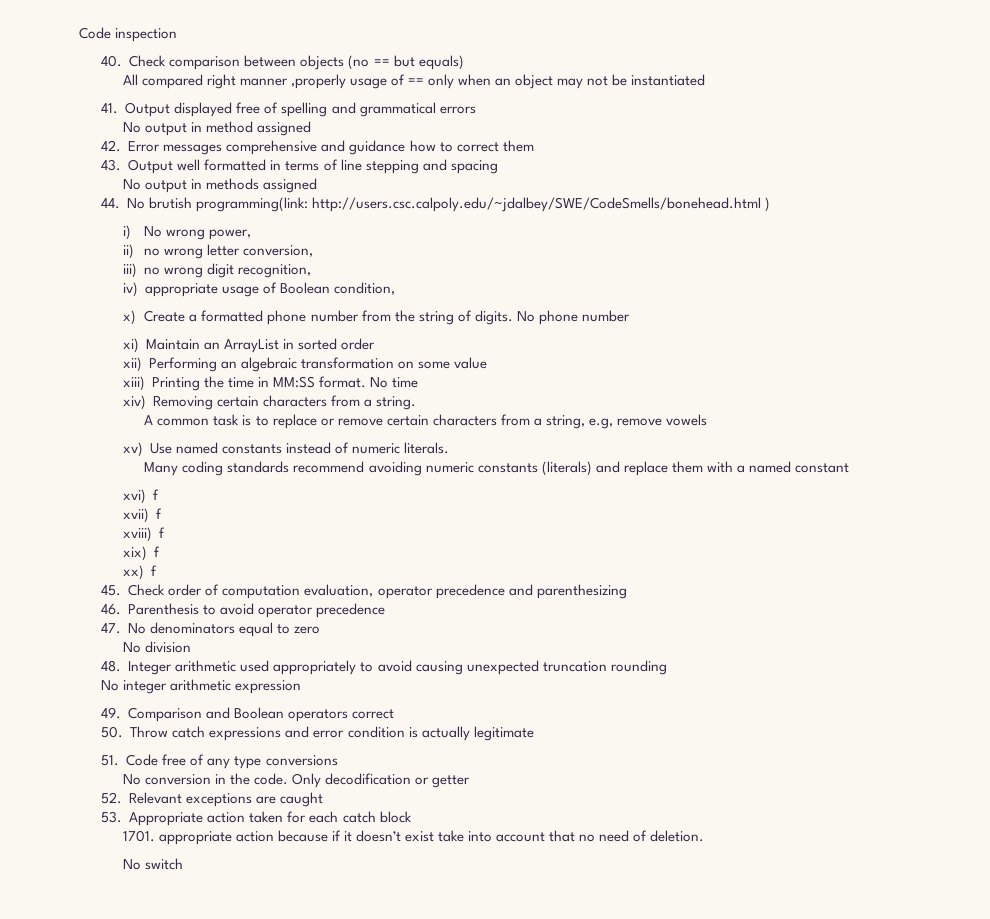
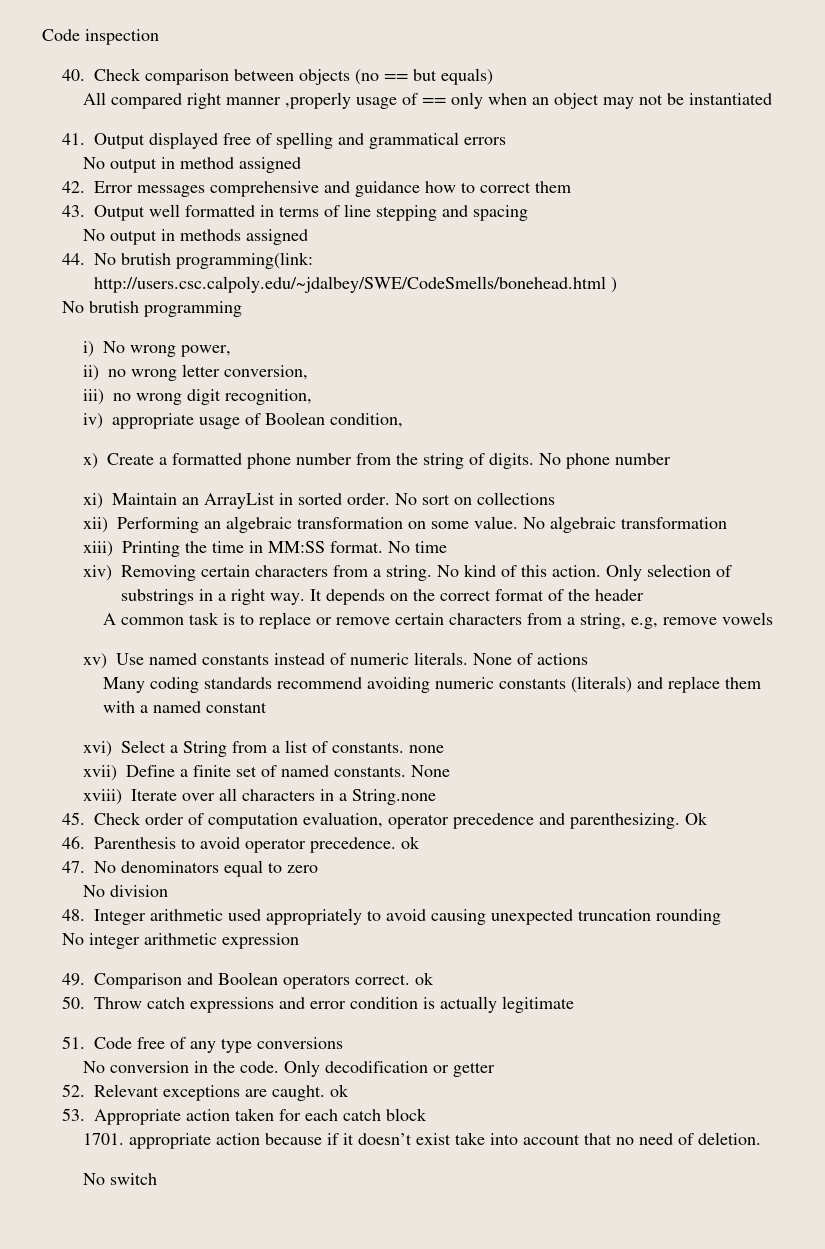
(771, 204) none -> [62,301,243,317] // No brutish programming
[341,338,376,350] order -> [346,492,555,505] order. No sort on collections
[454,357,488,369] value -> [473,516,727,533] value. No algebraic transformation
(417, 403) none -> [436,564,732,581] [120,589,644,605] No kind of this action. Only selection of substrings in a right way. It depends on the correct format of the header
(450, 448) none -> [472,653,588,665] None of actions
[153,489,160,500] [122,508,163,523] [122,527,166,542] [122,546,161,561] [122,565,158,580] f // xvii) f // xviii) f // xix) f // xx) f -> [120,740,444,757] [82,765,450,781] [82,788,436,805] Select a String from a list of constants. none // xvii) Define a finite set of named constants. None // xviii) Iterate over all characters in a String.none
[536,584,627,599] parenthesizing -> [570,812,709,829] parenthesizing. Ok
[316,603,386,618] precedence -> [310,836,421,853] precedence. ok
[352,709,395,719] correct -> [355,972,435,985] correct. ok
[280,792,324,807] caught -> [272,1084,350,1101] caught. ok

